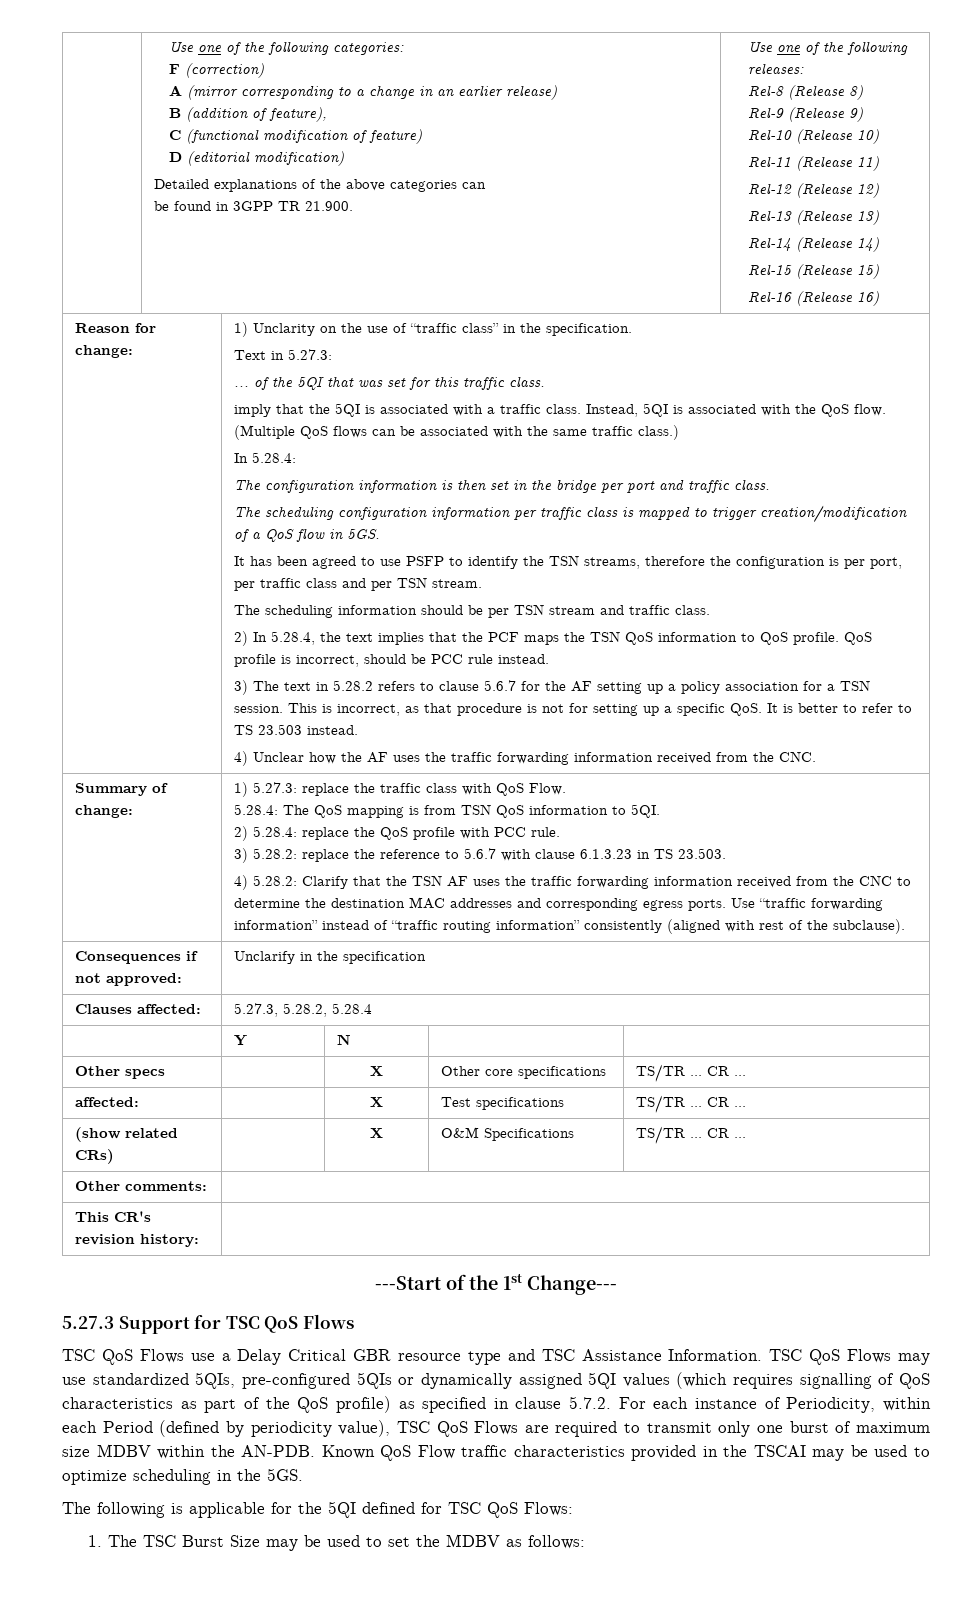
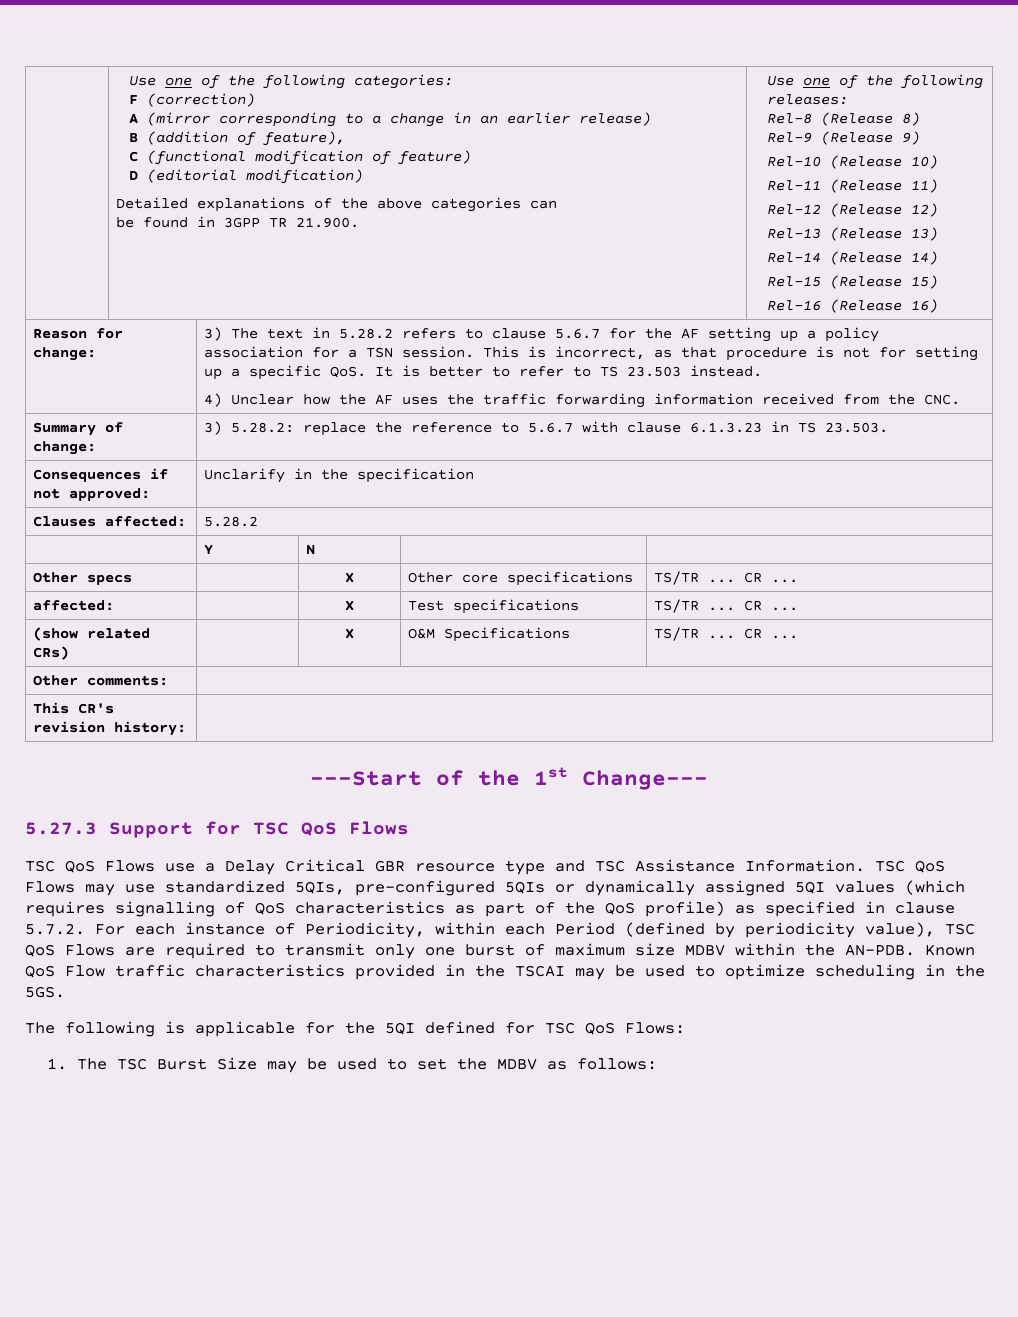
[233,322,632,337] [233,349,332,360] [233,376,545,390] [233,403,886,417] [233,425,679,440] [233,452,296,463] [233,479,770,493] [233,505,907,523] [233,528,380,542] [233,555,902,569] [233,577,482,591] [233,604,710,618] [233,631,872,646] [233,654,549,667] 1) Unclarity on the use of “traffic class” in the specification. // Text in 5.27.3: // ... of the 5QI that was set for this traffic class. // imply that the 5QI is associated with a traffic class. Instead, 5QI is associated with the QoS flow. (Multiple QoS flows can be associated with the same traffic class.) // In 5.28.4: // The configuration information is then set in the bridge per port and traffic class. // The scheduling configuration information per traffic class is mapped to trigger creation/modification of a QoS flow in 5GS. // It has been agreed to use PSFP to identify the TSN streams, therefore the configuration is per port, per traffic class and per TSN stream. // The scheduling information should be per TSN stream and traffic class. // 2) In 5.28.4, the text implies that the PCF maps the TSN QoS information to QoS profile. QoS profile is incorrect, should be PCC rule instead. // -> (96, 354) none
[233,782,566,797] [233,804,660,818] [233,826,560,841] 1) 5.27.3: replace the traffic class with QoS Flow. // 5.28.4: The QoS mapping is from TSN QoS information to 5QI. // 2) 5.28.4: replace the QoS profile with PCC rule. // -> (96, 448) none
[233,875,911,890] [233,897,883,911] [233,919,905,934] // 4) 5.28.2: Clarify that the TSN AF uses the traffic forwarding information received from the CNC to determine the destination MAC addresses and corresponding egress ports. Use “traffic forwarding information” instead of “traffic routing information” consistently (aligned with rest of the subclause). -> (888, 427) none
[233,1003,372,1017] 5.27.3, 5.28.2, 5.28.4 -> [203,516,258,527] 5.28.2

